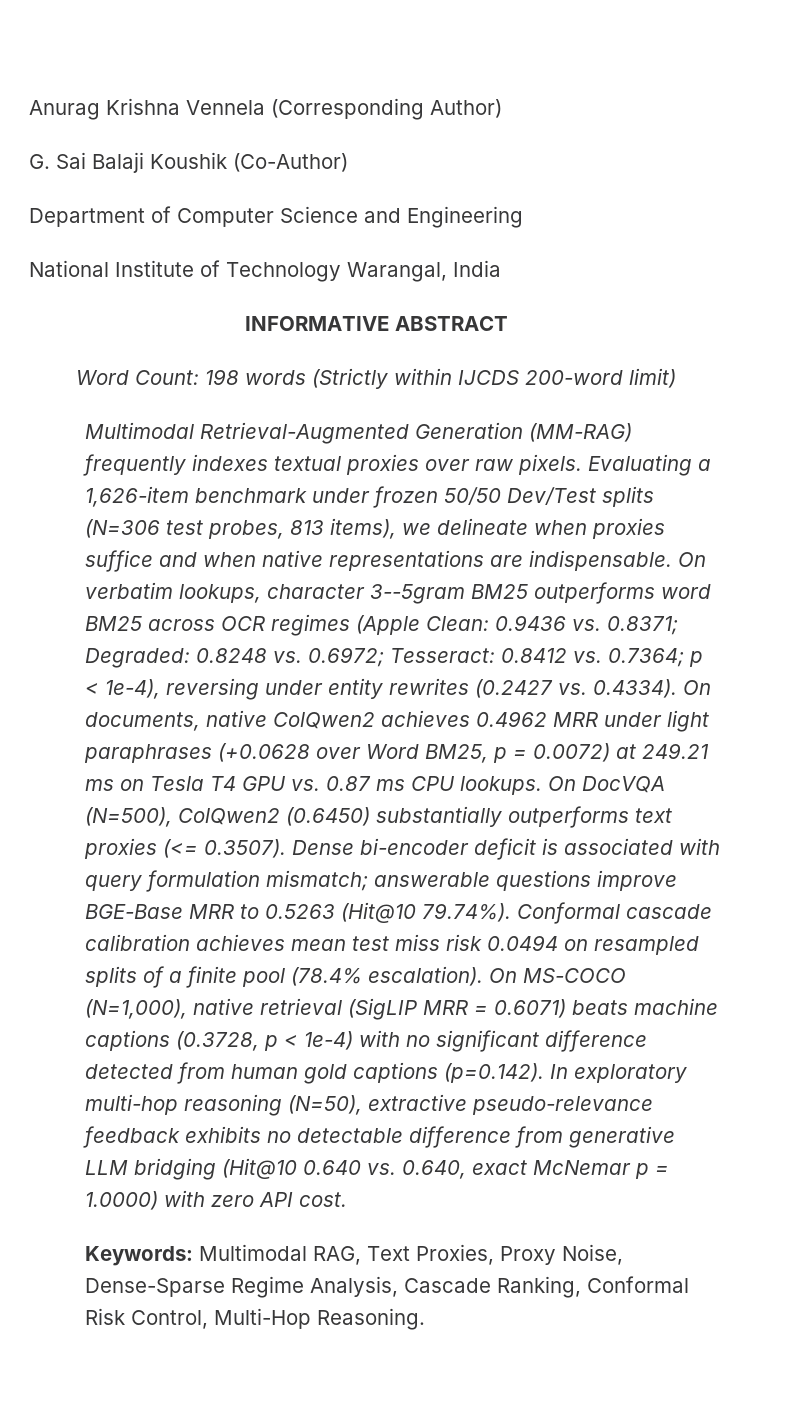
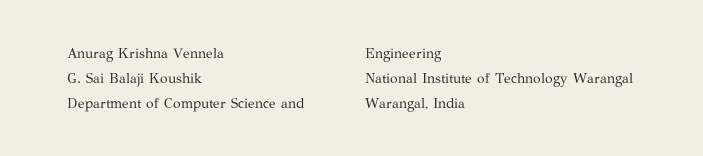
[271,98,502,120] (Corresponding Author) -> (224, 53) none
[233,153,348,172] (Co-Author) -> (202, 78) none
(341, 272) none -> [572,73,633,87] Warangal //
[244,316,508,331] [76,368,676,389] [85,422,633,444] [83,454,712,476] [85,486,655,508] [85,518,666,539] [85,550,707,572] [85,582,712,604] [85,614,679,636] [85,647,704,668] [85,678,712,700] [85,710,710,732] [84,743,710,763] [85,776,666,795] [85,806,673,828] [84,838,721,860] [85,870,678,892] [85,902,713,924] [85,934,700,955] [85,966,627,988] [85,998,719,1020] [85,1030,648,1052] [85,1062,688,1084] [85,1094,654,1116] [83,1126,676,1148] [85,1158,670,1180] [85,1190,348,1210] [85,1244,624,1266] [85,1276,690,1298] [85,1308,426,1330] // INFORMATIVE ABSTRACT // Word Count: 198 words (Strictly within IJCDS 200-word limit) // Multimodal Retrieval-Augmented Generation (MM-RAG) frequently indexes textual proxies over raw pixels. Evaluating a 1,626-item benchmark under frozen 50/50 Dev/Test splits (N=306 test probes, 813 items), we delineate when proxies suffice and when native representations are indispensable. On verbatim lookups, character 3--5gram BM25 outperforms word BM25 across OCR regimes (Apple Clean: 0.9436 vs. 0.8371; Degraded: 0.8248 vs. 0.6972; Tesseract: 0.8412 vs. 0.7364; p < 1e-4), reversing under entity rewrites (0.2427 vs. 0.4334). On documents, native ColQwen2 achieves 0.4962 MRR under light paraphrases (+0.0628 over Word BM25, p = 0.0072) at 249.21 ms on Tesla T4 GPU vs. 0.87 ms CPU lookups. On DocVQA (N=500), ColQwen2 (0.6450) substantially outperforms text proxies (<= 0.3507). Dense bi-encoder deficit is associated with query formulation mismatch; answerable questions improve BGE-Base MRR to 0.5263 (Hit@10 79.74%). Conformal cascade calibration achieves mean test miss risk 0.0494 on resampled splits of a finite pool (78.4% escalation). On MS-COCO (N=1,000), native retrieval (SigLIP MRR = 0.6071) beats machine captions (0.3728, p < 1e-4) with no significant difference detected from human gold captions (p=0.142). In exploratory multi-hop reasoning (N=50), extractive pseudo-relevance feedback exhibits no detectable difference from generative LLM bridging (Hit@10 0.640 vs. 0.640, exact McNemar p = 1.0000) with zero API cost. // Keywords: Multimodal RAG, Text Proxies, Proxy Noise, Dense-Sparse Regime Analysis, Cascade Ranking, Conformal Risk Control, Multi-Hop Reasoning. -> (465, 103) none

